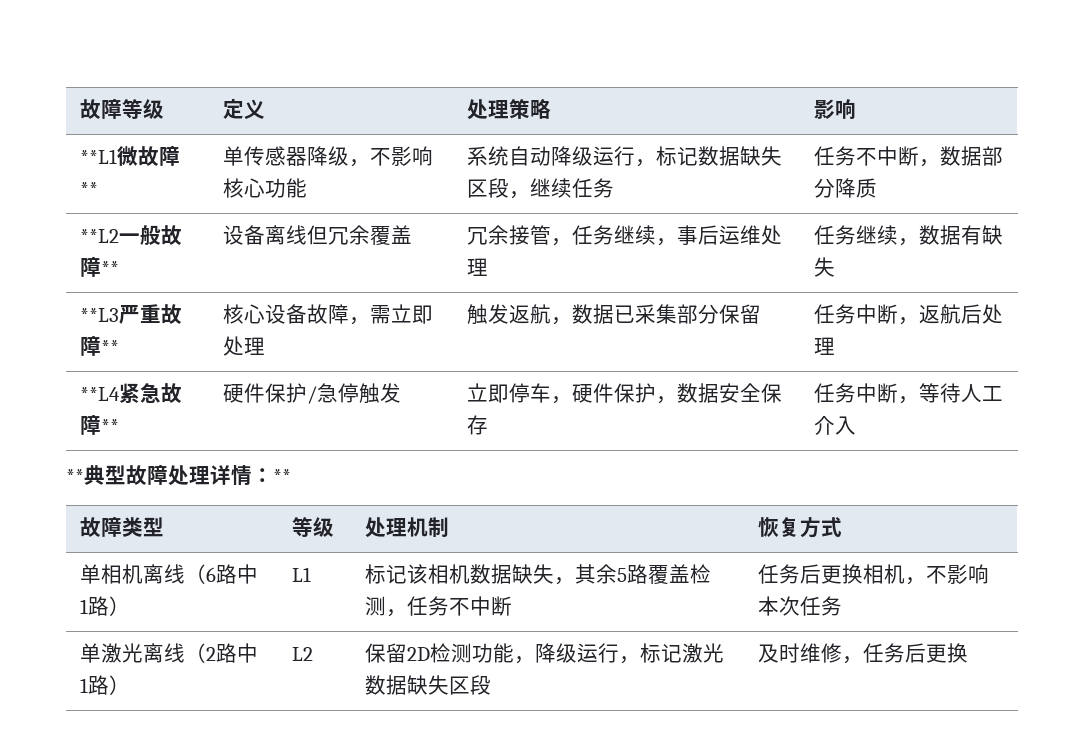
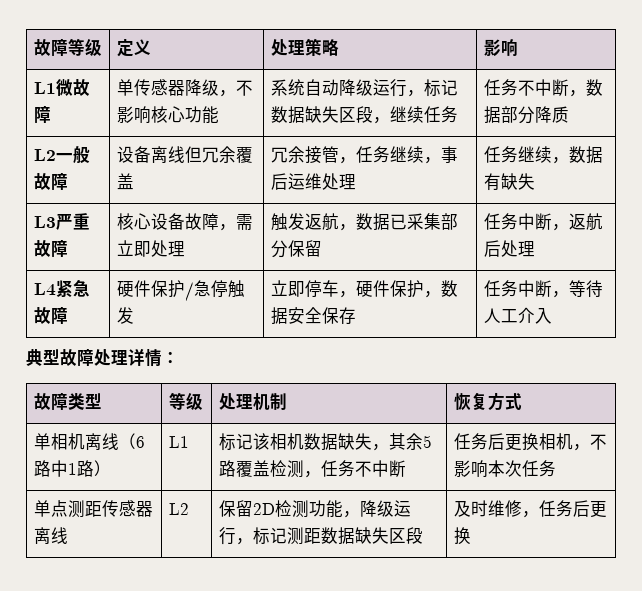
[80,149,118,164] **L1 -> [33,82,56,94] L1
[80,182,99,196] ** -> (51, 114) none
[80,229,120,243] **L2 -> [33,149,56,161] L2
[101,261,120,275] ** -> (68, 181) none
[80,308,120,322] **L3 -> [33,216,56,228] L3
[101,340,120,354] ** -> (68, 248) none
[80,387,121,401] **L4 -> [33,283,56,296] L4
[101,419,120,433] ** -> (68, 315) none
[66,469,84,483] ** -> (552, 316) none
[273,469,291,483] ** -> (179, 357) none
[101,643,259,663] [80,675,131,695] 激光离线（2路中1路） -> [50,500,153,518] [33,527,68,544] 点测距传感器离线
[682,643,725,663] 激光 -> [286,527,321,545] 测距

